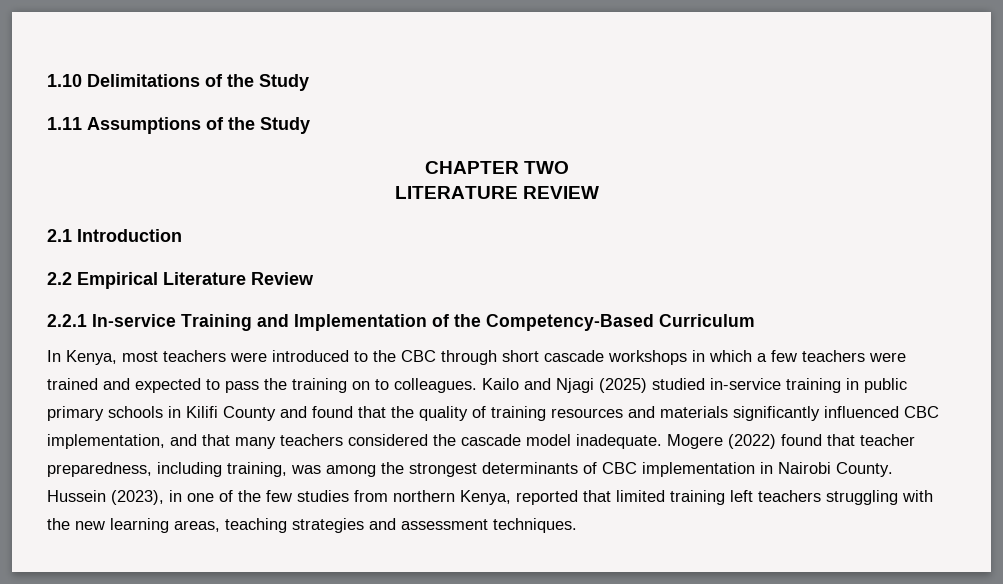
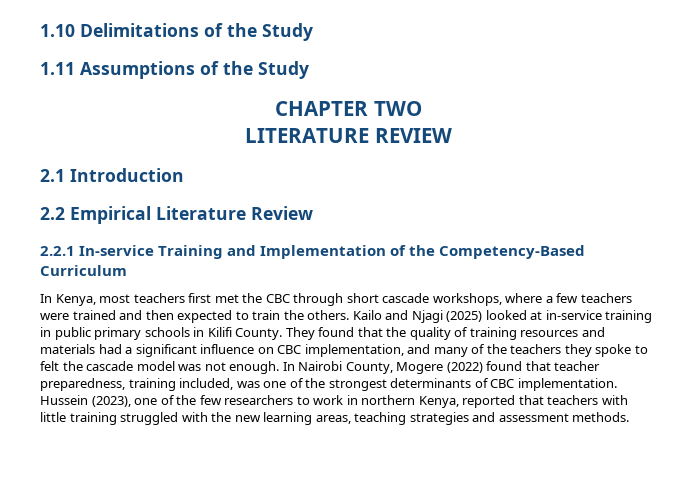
[230,350,368,362] were introduced to -> [188,293,239,303] first met
[608,350,752,365] workshops in which -> [432,293,543,306] workshops, where
(130, 384) none -> [145,310,174,320] then
[225,378,477,393] pass the training on to colleagues. -> [252,310,350,320] train the others.
[652,378,705,390] studied -> [485,310,543,320] looked at
[223,406,307,421] County and -> [235,327,315,340] County. They
[733,406,939,421] [47,434,662,449] significantly influenced CBC implementation, and that many teachers considered the cascade model inadequate. -> [98,344,648,357] [40,361,393,374] had a significant influence on CBC implementation, and many of the teachers they spoke to felt the cascade model was not enough. In Nairobi County,
[157,462,376,477] including training, was among -> [128,378,304,391] training included, was one of
[642,462,893,477] implementation in Nairobi County. -> [517,378,617,391] implementation.
[169,490,182,502] in -> (131, 401) none
[297,490,898,505] studies from northern Kenya, reported that limited training left teachers struggling -> [224,395,628,408] [40,412,179,425] researchers to work in northern Kenya, reported that teachers with little training struggled
[493,518,577,533] techniques. -> [572,412,630,422] methods.

